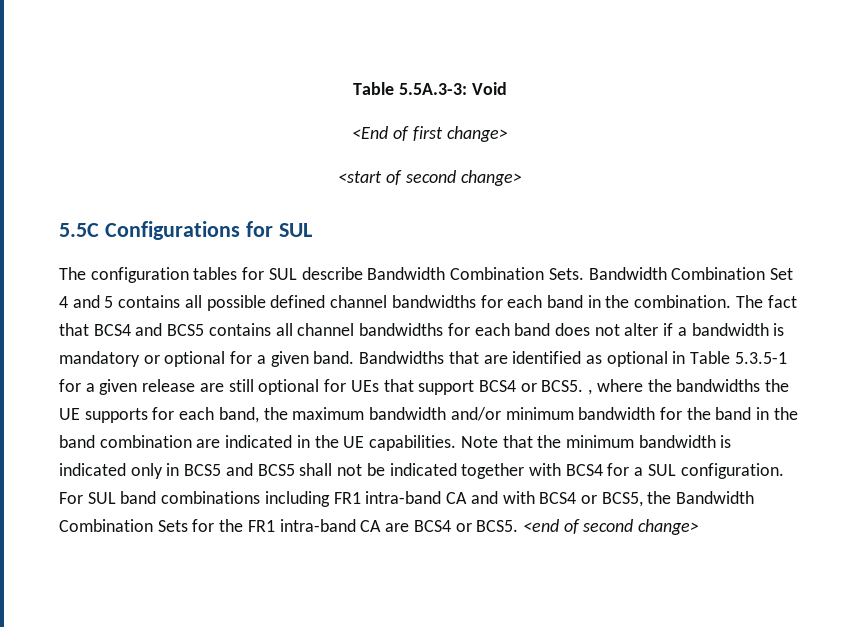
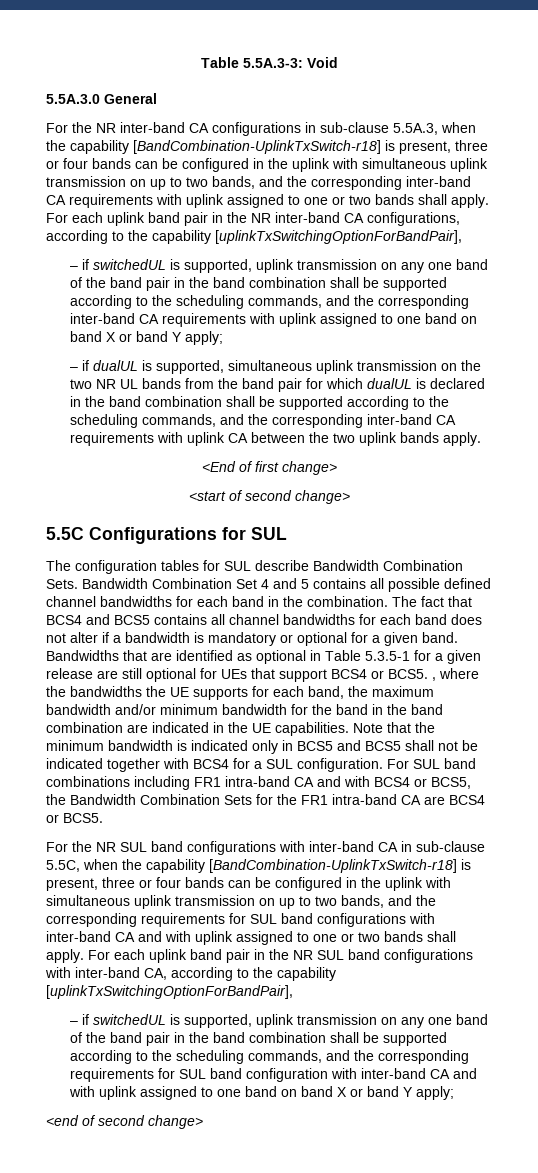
(507, 88) none -> [46,93,157,104] [46,122,476,136] [46,140,488,154] [46,158,488,172] [46,176,471,190] [46,194,489,208] [46,212,460,226] [46,230,462,244] [69,259,488,273] [69,277,447,291] [69,295,469,309] [69,313,477,327] [69,331,223,345] [69,360,481,374] [69,378,485,392] [69,396,449,410] [69,414,456,428] [69,432,481,446] // 5.5A.3.0 General // For the NR inter-band CA configurations in sub-clause 5.5A.3, when the capability [BandCombination-UplinkTxSwitch-r18] is present, three or four bands can be configured in the uplink with simultaneous uplink transmission on up to two bands, and the corresponding inter-band CA requirements with uplink assigned to one or two bands shall apply. For each uplink band pair in the NR inter-band CA configurations, according to the capability [uplinkTxSwitchingOptionForBandPair], // – if switchedUL is supported, uplink transmission on any one band of the band pair in the band combination shall be supported according to the scheduling commands, and the corresponding inter-band CA requirements with uplink assigned to one band on band X or band Y apply; // – if dualUL is supported, simultaneous uplink transmission on the two NR UL bands from the band pair for which dualUL is declared in the band combination shall be supported according to the scheduling commands, and the corresponding inter-band CA requirements with uplink CA between the two uplink bands apply.
(519, 526) none -> [46,841,485,855] [46,859,471,873] [46,877,451,891] [46,895,436,909] [46,913,435,927] [46,931,456,945] [46,949,473,963] [45,967,336,981] [46,985,293,999] [69,1014,488,1028] [69,1032,447,1046] [69,1050,469,1064] [69,1068,477,1082] [68,1086,454,1100] // For the NR SUL band configurations with inter-band CA in sub-clause 5.5C, when the capability [BandCombination-UplinkTxSwitch-r18] is present, three or four bands can be configured in the uplink with simultaneous uplink transmission on up to two bands, and the corresponding requirements for SUL band configurations with inter-band CA and with uplink assigned to one or two bands shall apply. For each uplink band pair in the NR SUL band configurations with inter-band CA, according to the capability [uplinkTxSwitchingOptionForBandPair], // – if switchedUL is supported, uplink transmission on any one band of the band pair in the band combination shall be supported according to the scheduling commands, and the corresponding requirements for SUL band configuration with inter-band CA and with uplink assigned to one band on band X or band Y apply; //

